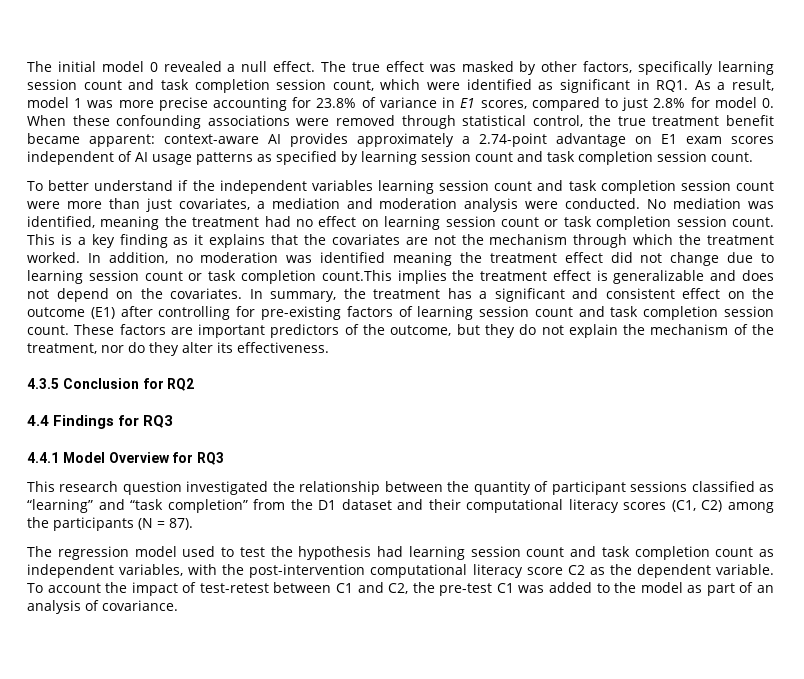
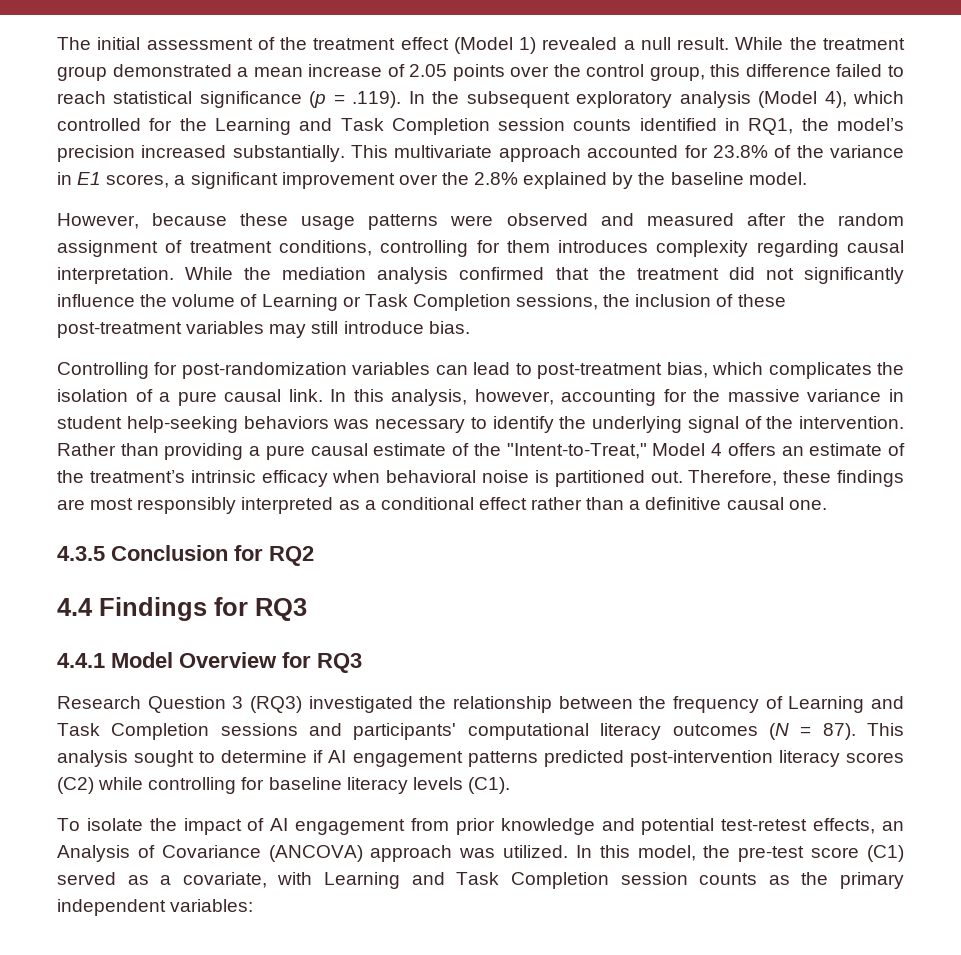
[101,61,774,75] [27,79,774,93] [27,97,288,111] model 0 revealed a null effect. The true effect was masked by other factors, specifically learning session count and task completion session count, which were identified as significant in RQ1. As a result, model 1 was more precise accounting -> [146,37,905,54] [57,64,904,81] [57,91,904,108] [57,118,904,135] [57,145,679,162] assessment of the treatment effect (Model 1) revealed a null result. While the treatment group demonstrated a mean increase of 2.05 points over the control group, this difference failed to reach statistical significance (p = .119). In the subsequent exploratory analysis (Model 4), which controlled for the Learning and Task Completion session counts identified in RQ1, the model’s precision increased substantially. This multivariate approach accounted
(376, 102) none -> [796,145,824,158] the
[531,97,775,111] [27,115,774,129] [27,133,774,147] [27,151,753,165] [27,180,774,194] [27,198,775,212] [27,216,774,230] [27,234,775,248] [27,252,775,266] [27,270,775,284] [27,288,774,302] [27,306,775,320] [27,324,774,338] [27,342,329,356] compared to just 2.8% for model 0. When these confounding associations were removed through statistical control, the true treatment benefit became apparent: context-aware AI provides approximately a 2.74-point advantage on E1 exam scores independent of AI usage patterns as specified by learning session count and task completion session count. // To better understand if the independent variables learning session count and task completion session count were more than just covariates, a mediation and moderation analysis were conducted. No mediation was identified, meaning the treatment had no effect on learning session count or task completion session count. This is a key finding as it explains that the covariates are not the mechanism through which the treatment worked. In addition, no moderation was identified meaning the treatment effect did not change due to learning session count or task completion count.This implies the treatment effect is generalizable and does not depend on the covariates. In summary, the treatment has a significant and consistent effect on the outcome (E1) after controlling for pre-existing factors of learning session count and task completion session count. These factors are important predictors of the outcome, but they do not explain the mechanism of the treatment, nor do they alter its effectiveness. -> [174,172,807,189] [57,213,905,230] [57,240,904,257] [57,267,905,284] [57,294,786,311] [57,321,470,338] [57,362,904,379] [57,389,904,406] [57,416,904,433] [57,443,906,460] [57,470,904,487] [57,497,827,514] a significant improvement over the 2.8% explained by the baseline model. // However, because these usage patterns were observed and measured after the random assignment of treatment conditions, controlling for them introduces complexity regarding causal interpretation. While the mediation analysis confirmed that the treatment did not significantly influence the volume of Learning or Task Completion sessions, the inclusion of these post-treatment variables may still introduce bias. // Controlling for post-randomization variables can lead to post-treatment bias, which complicates the isolation of a pure causal link. In this analysis, however, accounting for the massive variance in student help-seeking behaviors was necessary to identify the underlying signal of the intervention. Rather than providing a pure causal estimate of the "Intent-to-Treat," Model 4 offers an estimate of the treatment’s intrinsic efficacy when behavioral noise is partitioned out. Therefore, these findings are most responsibly interpreted as a conditional effect rather than a definitive causal one.
[27,481,182,495] This research question -> [57,696,303,713] Research Question 3 (RQ3)
[473,481,774,495] [27,499,774,513] [27,517,193,531] [27,546,774,560] [27,564,775,578] [27,582,774,596] [27,600,178,614] quantity of participant sessions classified as “learning” and “task completion” from the D1 dataset and their computational literacy scores (C1, C2) among the participants (N = 87). // The regression model used to test the hypothesis had learning session count and task completion count as independent variables, with the post-intervention computational literacy score C2 as the dependent variable. To account the impact of test-retest between C1 and C2, the pre-test C1 was added to the model as part of an analysis of covariance. -> [673,696,904,713] [57,723,905,740] [57,750,905,767] [57,777,510,794] [57,818,905,835] [57,845,904,862] [57,872,905,889] [57,899,254,916] frequency of Learning and Task Completion sessions and participants' computational literacy outcomes (N = 87). This analysis sought to determine if AI engagement patterns predicted post-intervention literacy scores (C2) while controlling for baseline literacy levels (C1). // To isolate the impact of AI engagement from prior knowledge and potential test-retest effects, an Analysis of Covariance (ANCOVA) approach was utilized. In this model, the pre-test score (C1) served as a covariate, with Learning and Task Completion session counts as the primary independent variables:

